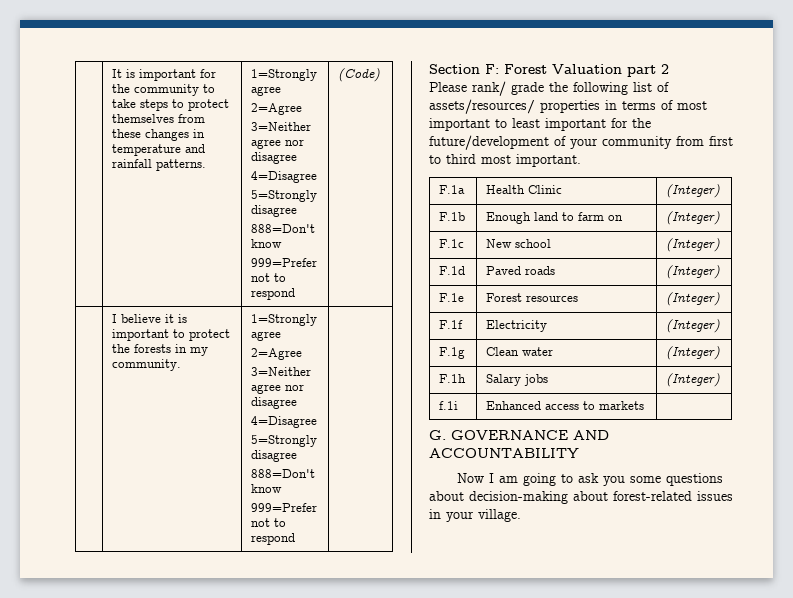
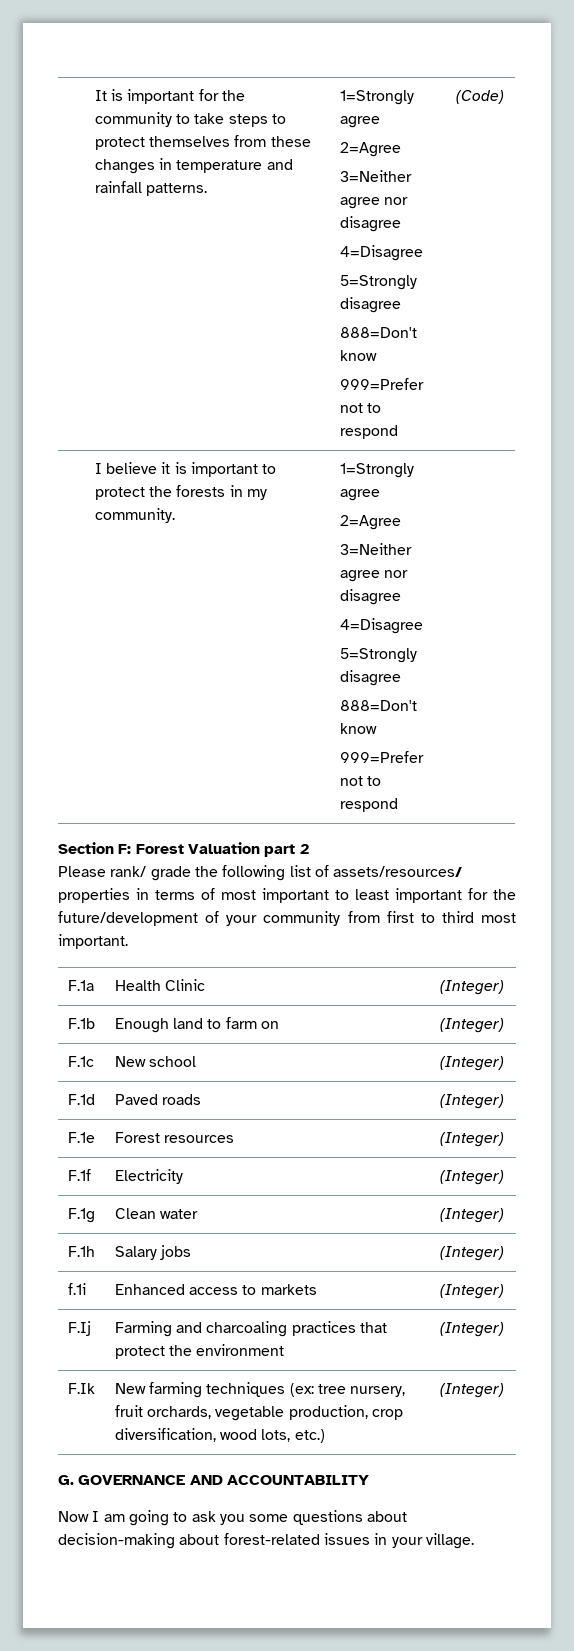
(645, 405) none -> [439,1284,504,1299] [67,1321,91,1336] [114,1321,388,1337] [114,1344,285,1359] [439,1322,504,1337] [67,1383,95,1394] [114,1382,406,1398] [114,1405,404,1421] [114,1428,325,1443] [439,1383,504,1398] (Integer) // F.Ij | Farming and charcoaling practices that protect the environment | (Integer) // F.Ik | New farming techniques (ex: tree nursery, fruit orchards, vegetable production, crop diversification, wood lots, etc.) | (Integer)

